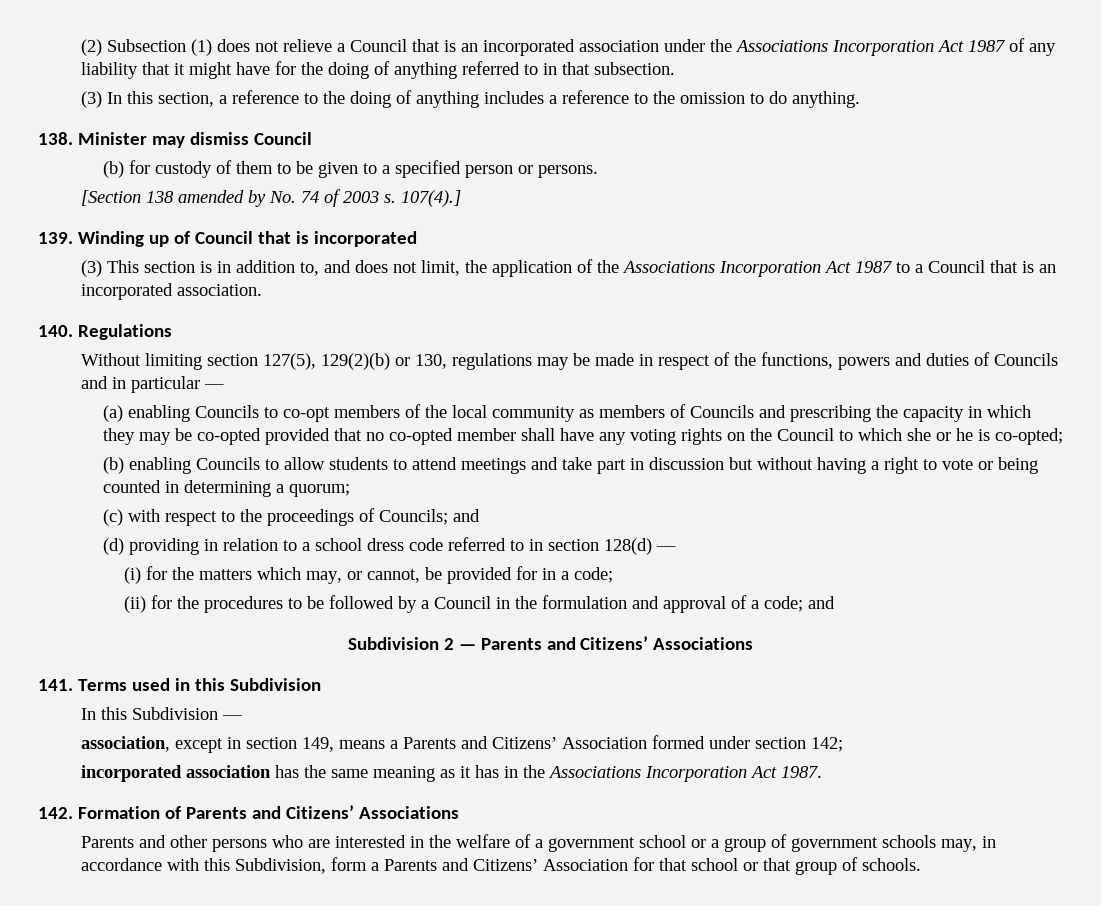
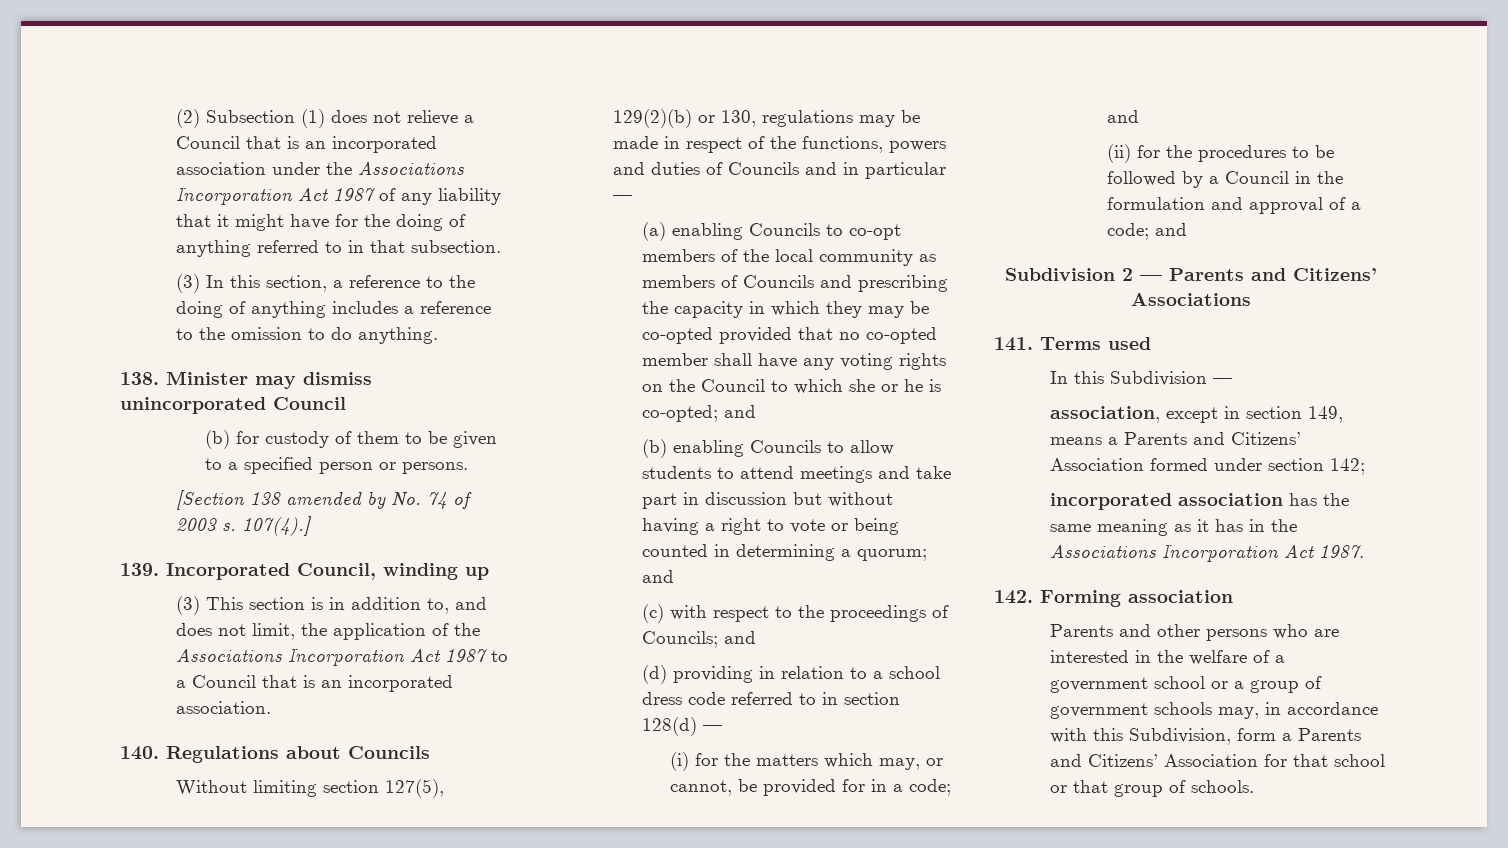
(249, 138) none -> [120,397,266,414] unincorporated
[77,231,417,247] Winding up of Council that is incorporated -> [166,563,489,580] Incorporated Council, winding up
(172, 332) none -> [286,746,430,759] about Councils
(1063, 436) none -> [723,405,756,418] and
(350, 490) none -> [641,570,674,583] and
(614, 575) none -> [1106,110,1139,123] and
[174,678,321,691] in this Subdivision -> (1151, 343) none
[77,805,459,819] Formation of Parents and Citizens’ Associations -> [1040,590,1233,607] Forming association

